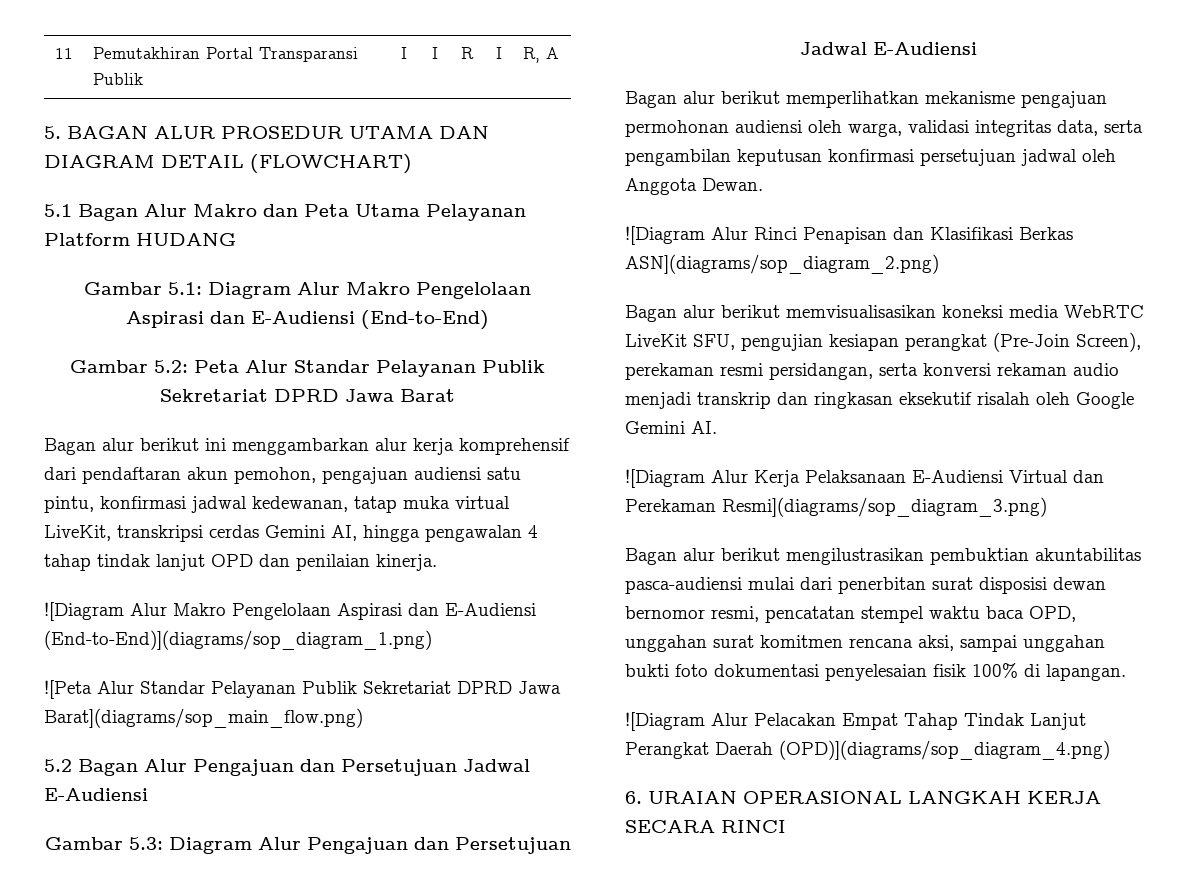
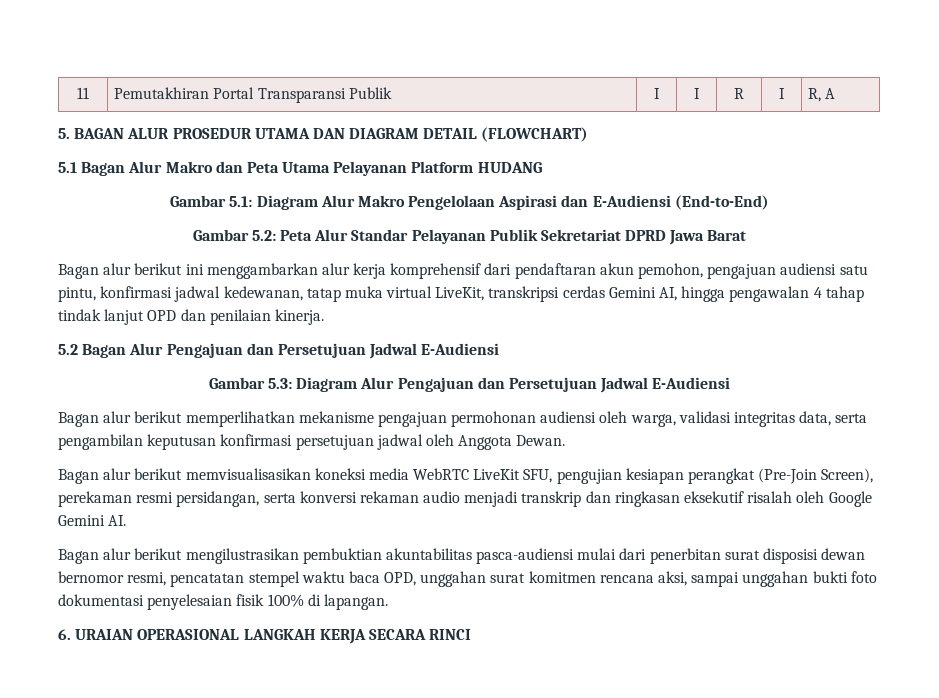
[44,602,536,621] [44,630,432,650] [44,680,561,699] [44,708,363,728] // ![Diagram Alur Makro Pengelolaan Aspirasi dan E-Audiensi (End-to-End)](diagrams/sop_diagram_1.png) // ![Peta Alur Standar Pelayanan Publik Sekretariat DPRD Jawa Barat](diagrams/sop_main_flow.png) -> (324, 317) none
[625,226,1073,245] [625,254,939,274] // ![Diagram Alur Rinci Penapisan dan Klasifikasi Berkas ASN](diagrams/sop_diagram_2.png) -> (566, 440) none
[625,469,1104,488] [625,497,1047,517] // ![Diagram Alur Kerja Pelaksanaan E-Audiensi Virtual dan Perekaman Resmi](diagrams/sop_diagram_3.png) -> (127, 520) none
[625,712,1086,731] [625,740,1110,760] // ![Diagram Alur Pelacakan Empat Tahap Tindak Lanjut Perangkat Daerah (OPD)](diagrams/sop_diagram_4.png) -> (388, 602) none

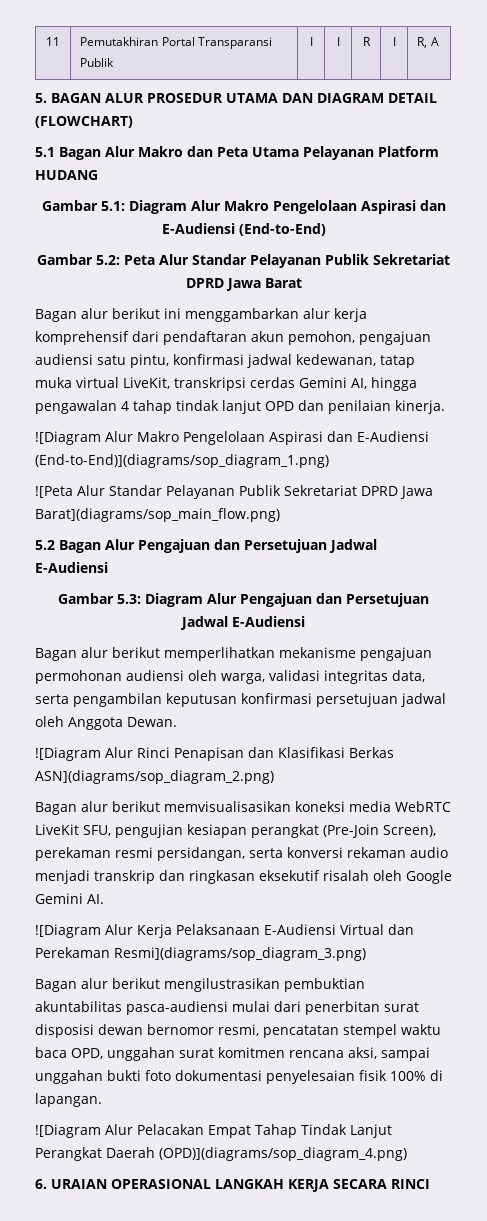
(324, 317) none -> [35,431,429,445] [35,454,329,468] [35,485,433,499] [35,508,280,522] // ![Diagram Alur Makro Pengelolaan Aspirasi dan E-Audiensi (End-to-End)](diagrams/sop_diagram_1.png) // ![Peta Alur Standar Pelayanan Publik Sekretariat DPRD Jawa Barat](diagrams/sop_main_flow.png)
(566, 440) none -> [35,747,394,761] [35,770,274,784] // ![Diagram Alur Rinci Penapisan dan Klasifikasi Berkas ASN](diagrams/sop_diagram_2.png)
(127, 520) none -> [35,924,414,938] [35,947,366,961] // ![Diagram Alur Kerja Pelaksanaan E-Audiensi Virtual dan Perekaman Resmi](diagrams/sop_diagram_3.png)
(388, 602) none -> [35,1124,392,1138] [35,1147,407,1161] // ![Diagram Alur Pelacakan Empat Tahap Tindak Lanjut Perangkat Daerah (OPD)](diagrams/sop_diagram_4.png)

